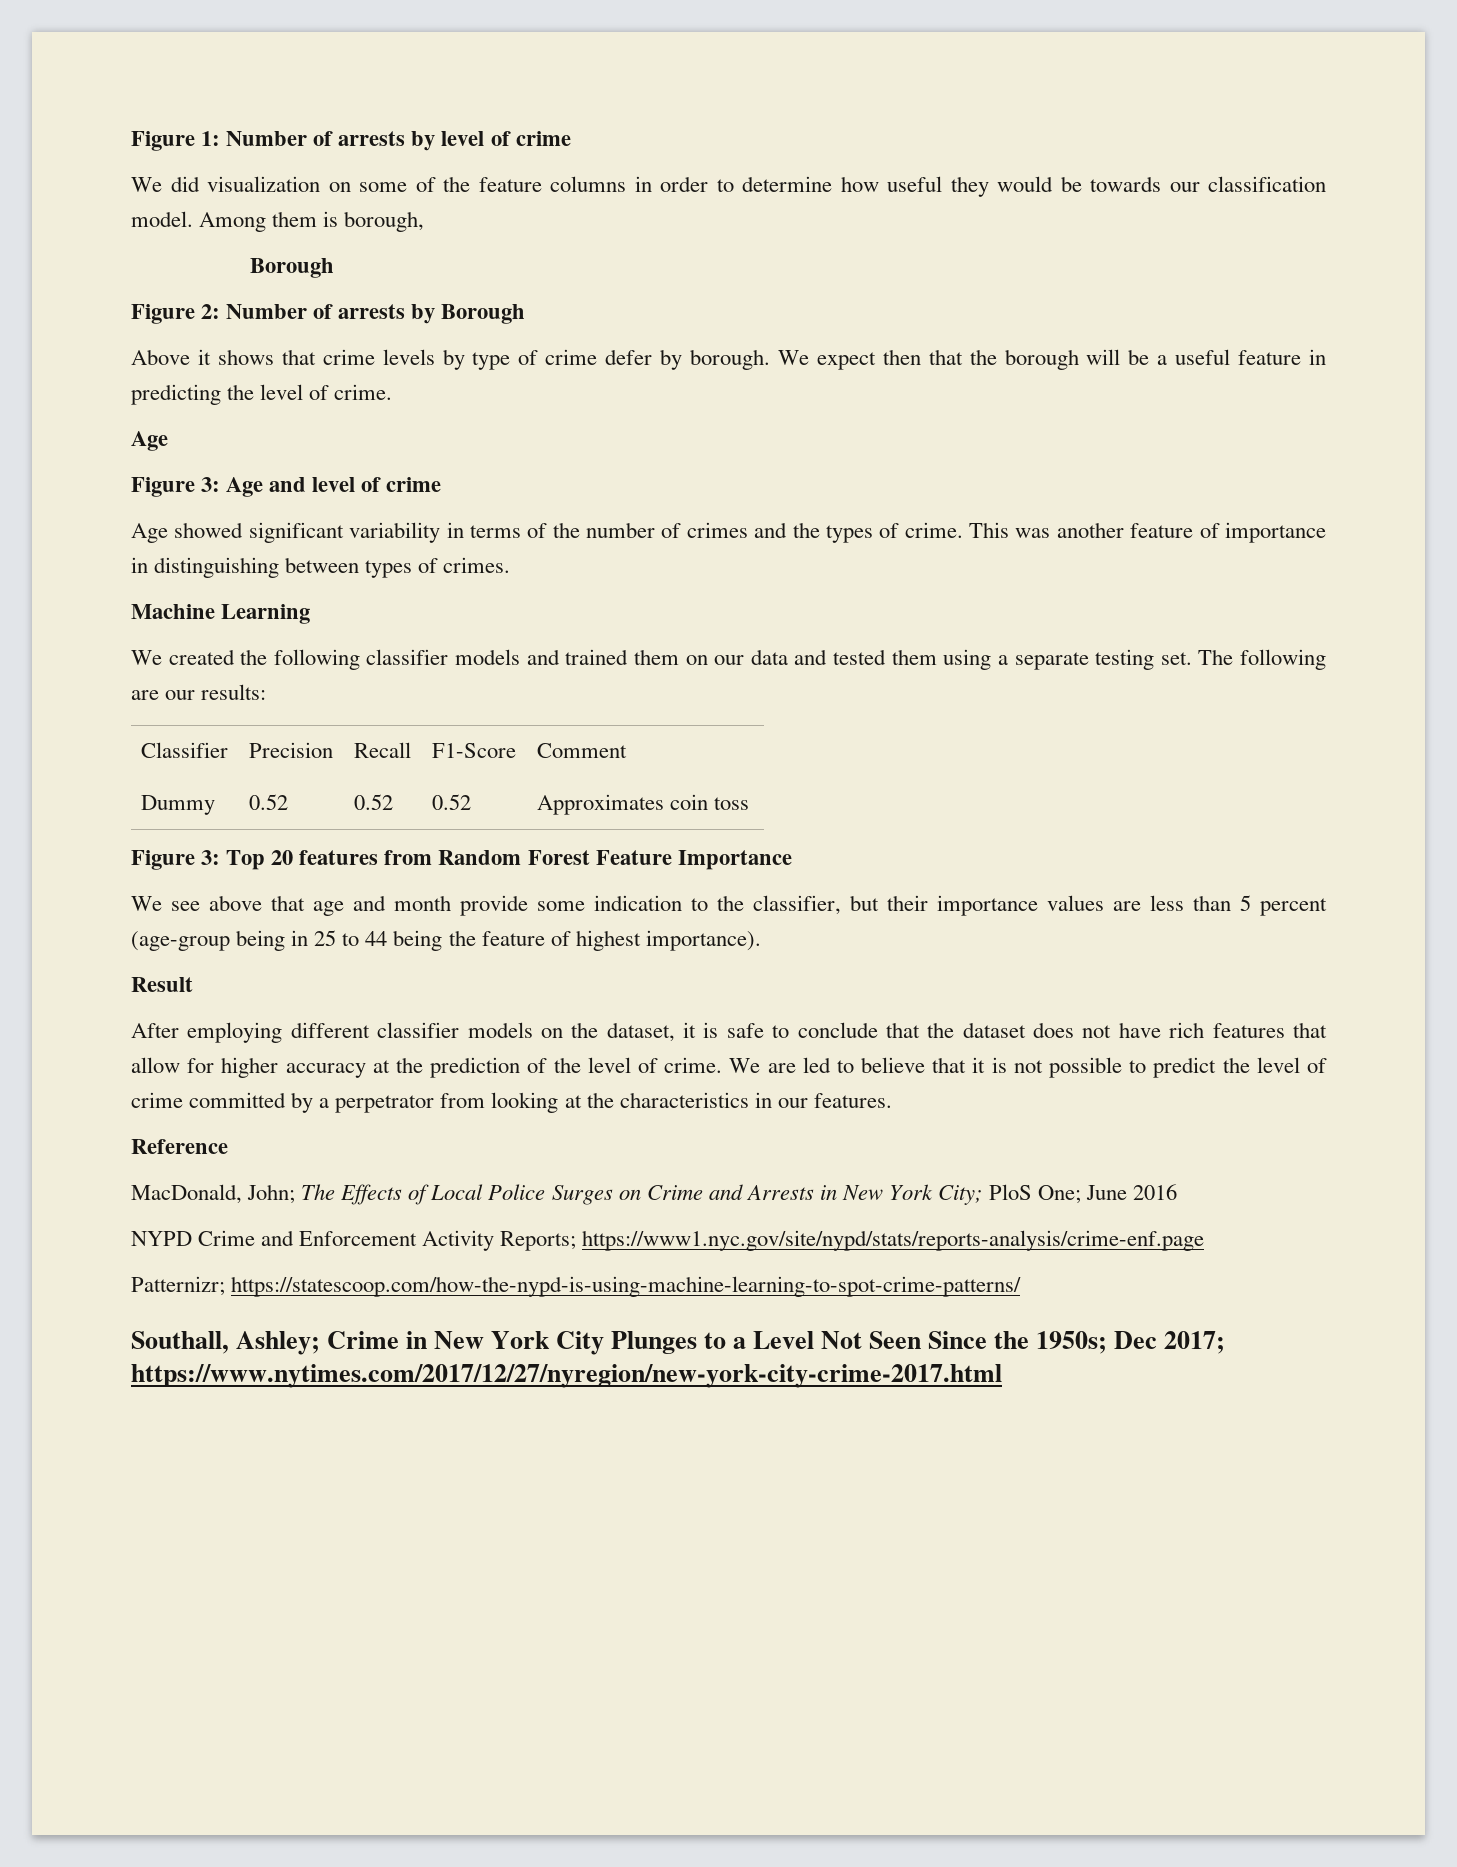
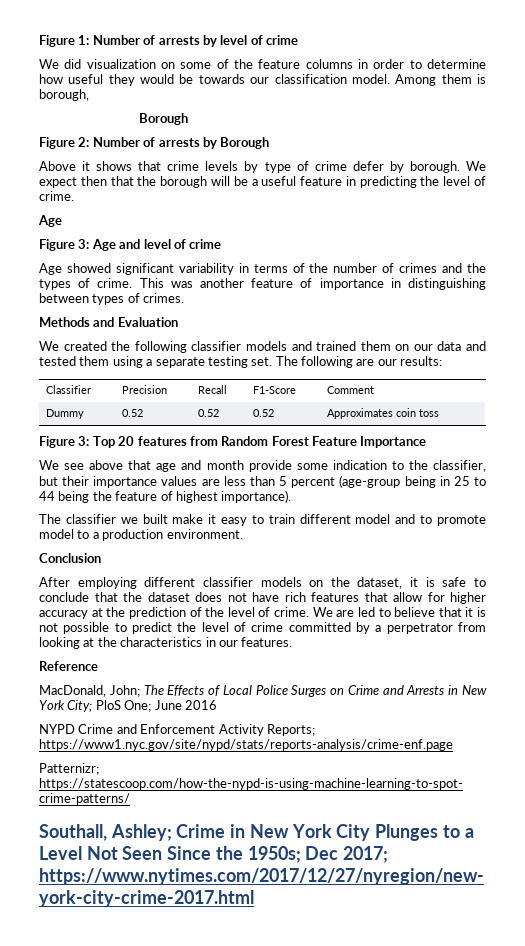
[131,604,311,624] Machine Learning -> [39,317,178,327] Methods and Evaluation
[131,977,193,992] Result -> [39,514,487,526] [39,529,243,541] [39,553,101,563] The classifier we built make it easy to train different model and to promote model to a production environment. // Conclusion

